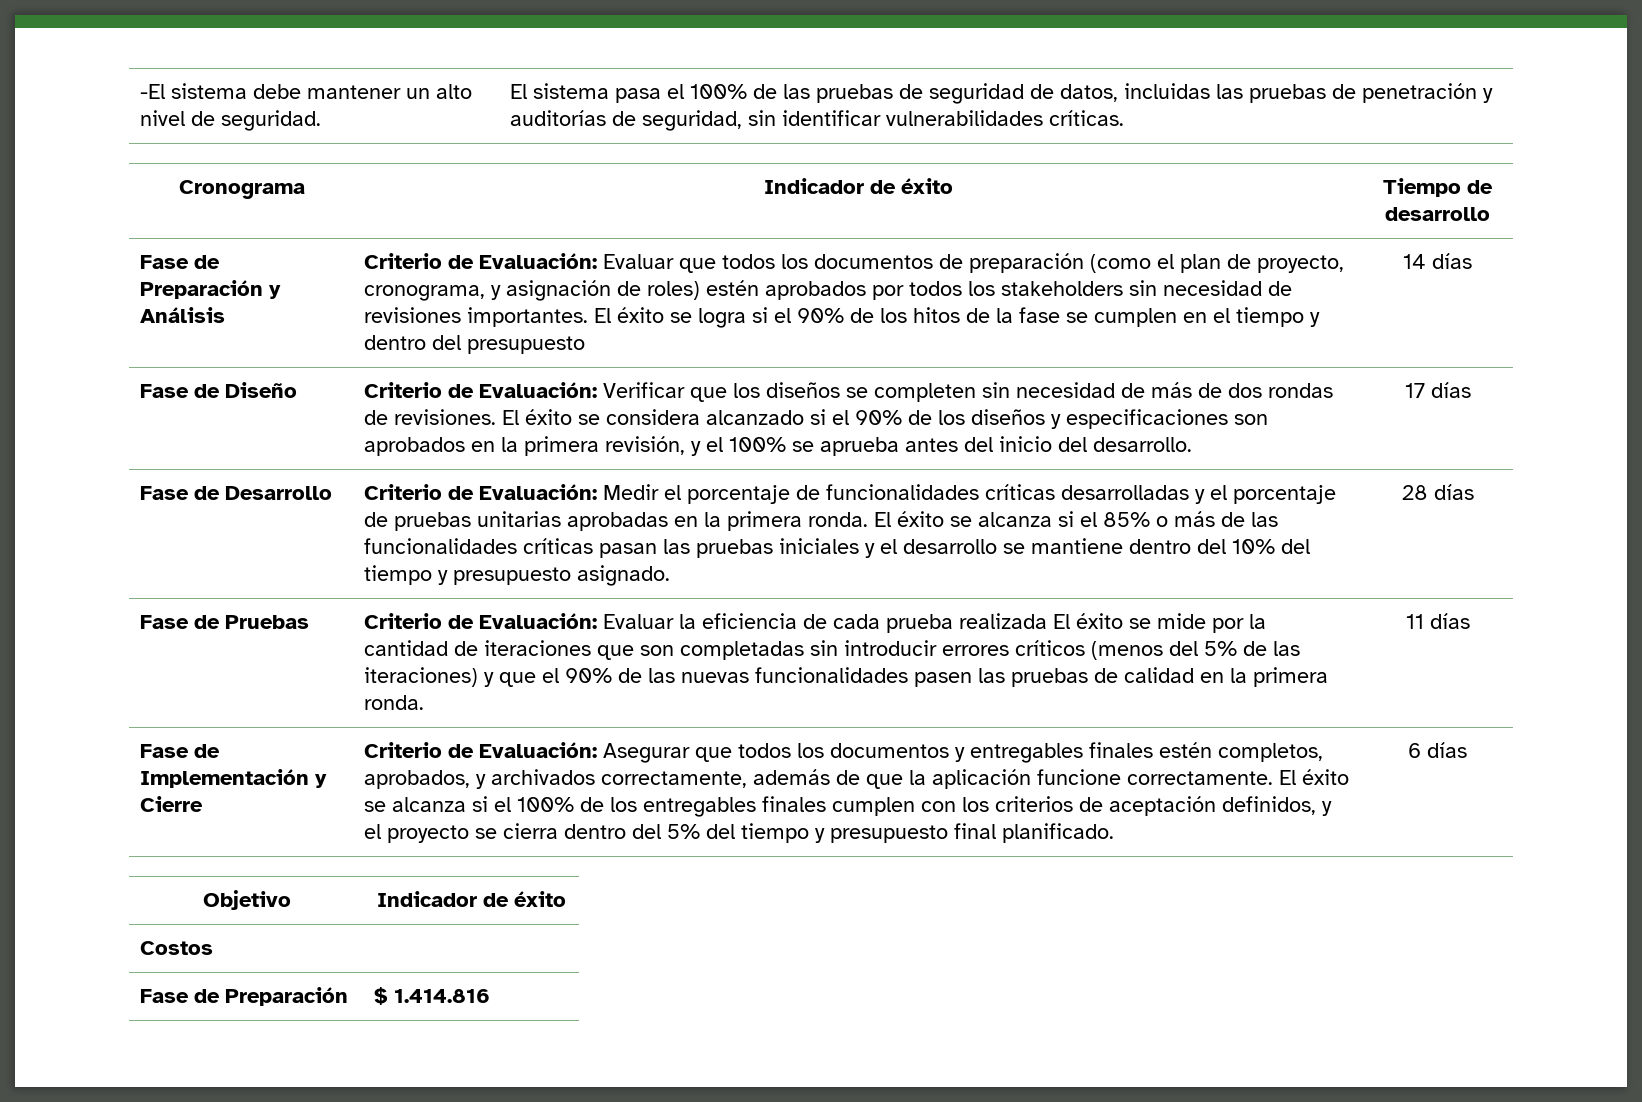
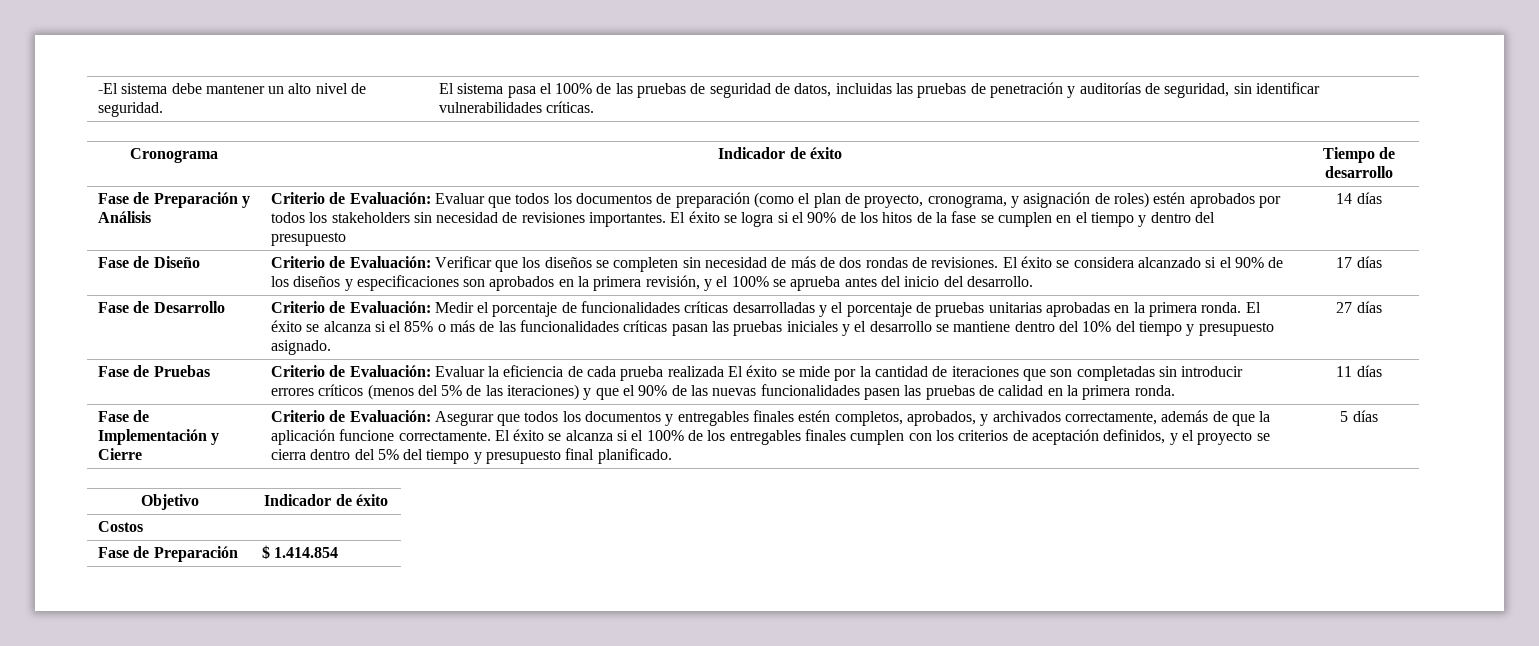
[1401,485,1428,500] 28 -> [1336,302,1353,313] 27
[1408,743,1421,758] 6 -> [1340,411,1349,422] 5
[393,989,490,1003] 1.414.816 -> [274,547,339,558] 1.414.854

